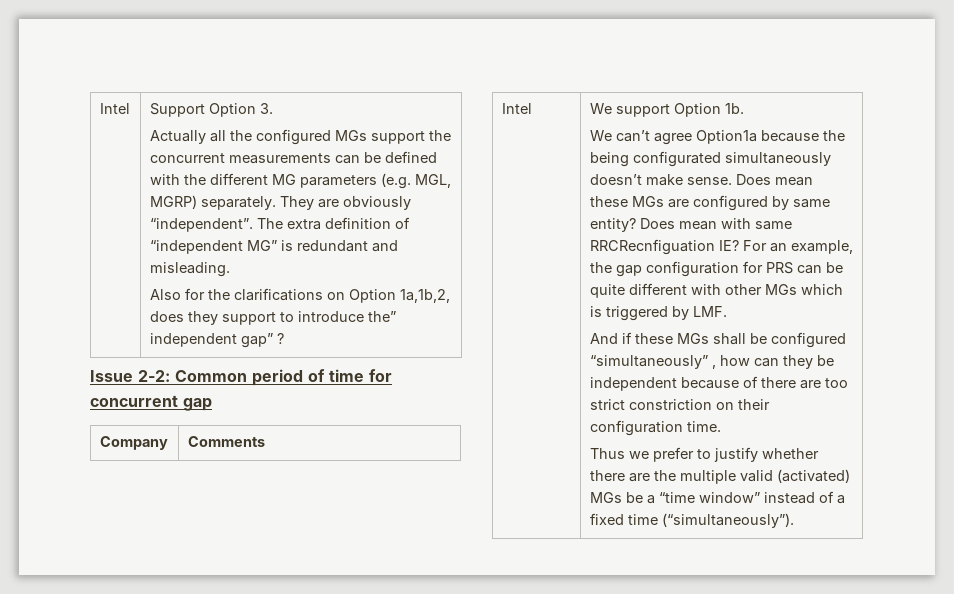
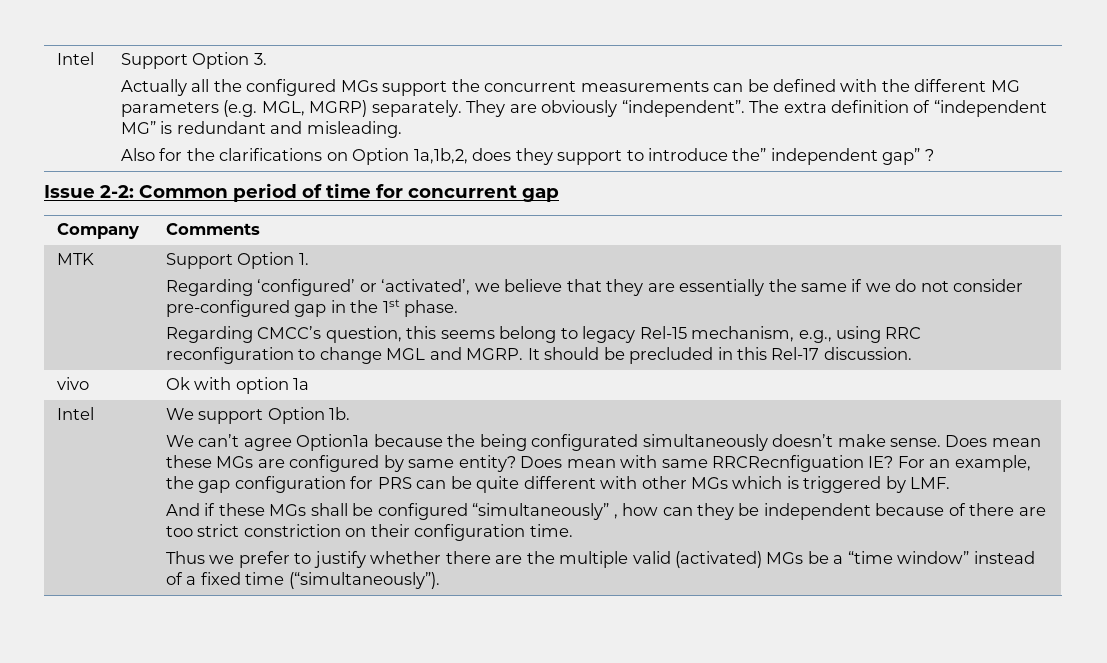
(265, 441) none -> [57,253,95,265] [166,252,309,269] [166,279,1024,296] [166,299,459,317] [166,326,922,343] [166,347,912,364] [57,377,90,390] [166,377,310,394] // MTK | Support Option 1. // Regarding ‘configured’ or ‘activated’, we believe that they are essentially the same if we do not consider pre-configured gap in the 1st phase. // Regarding CMCC’s question, this seems belong to legacy Rel-15 mechanism, e.g., using RRC reconfiguration to change MGL and MGRP. It should be precluded in this Rel-17 discussion. // vivo | Ok with option 1a

